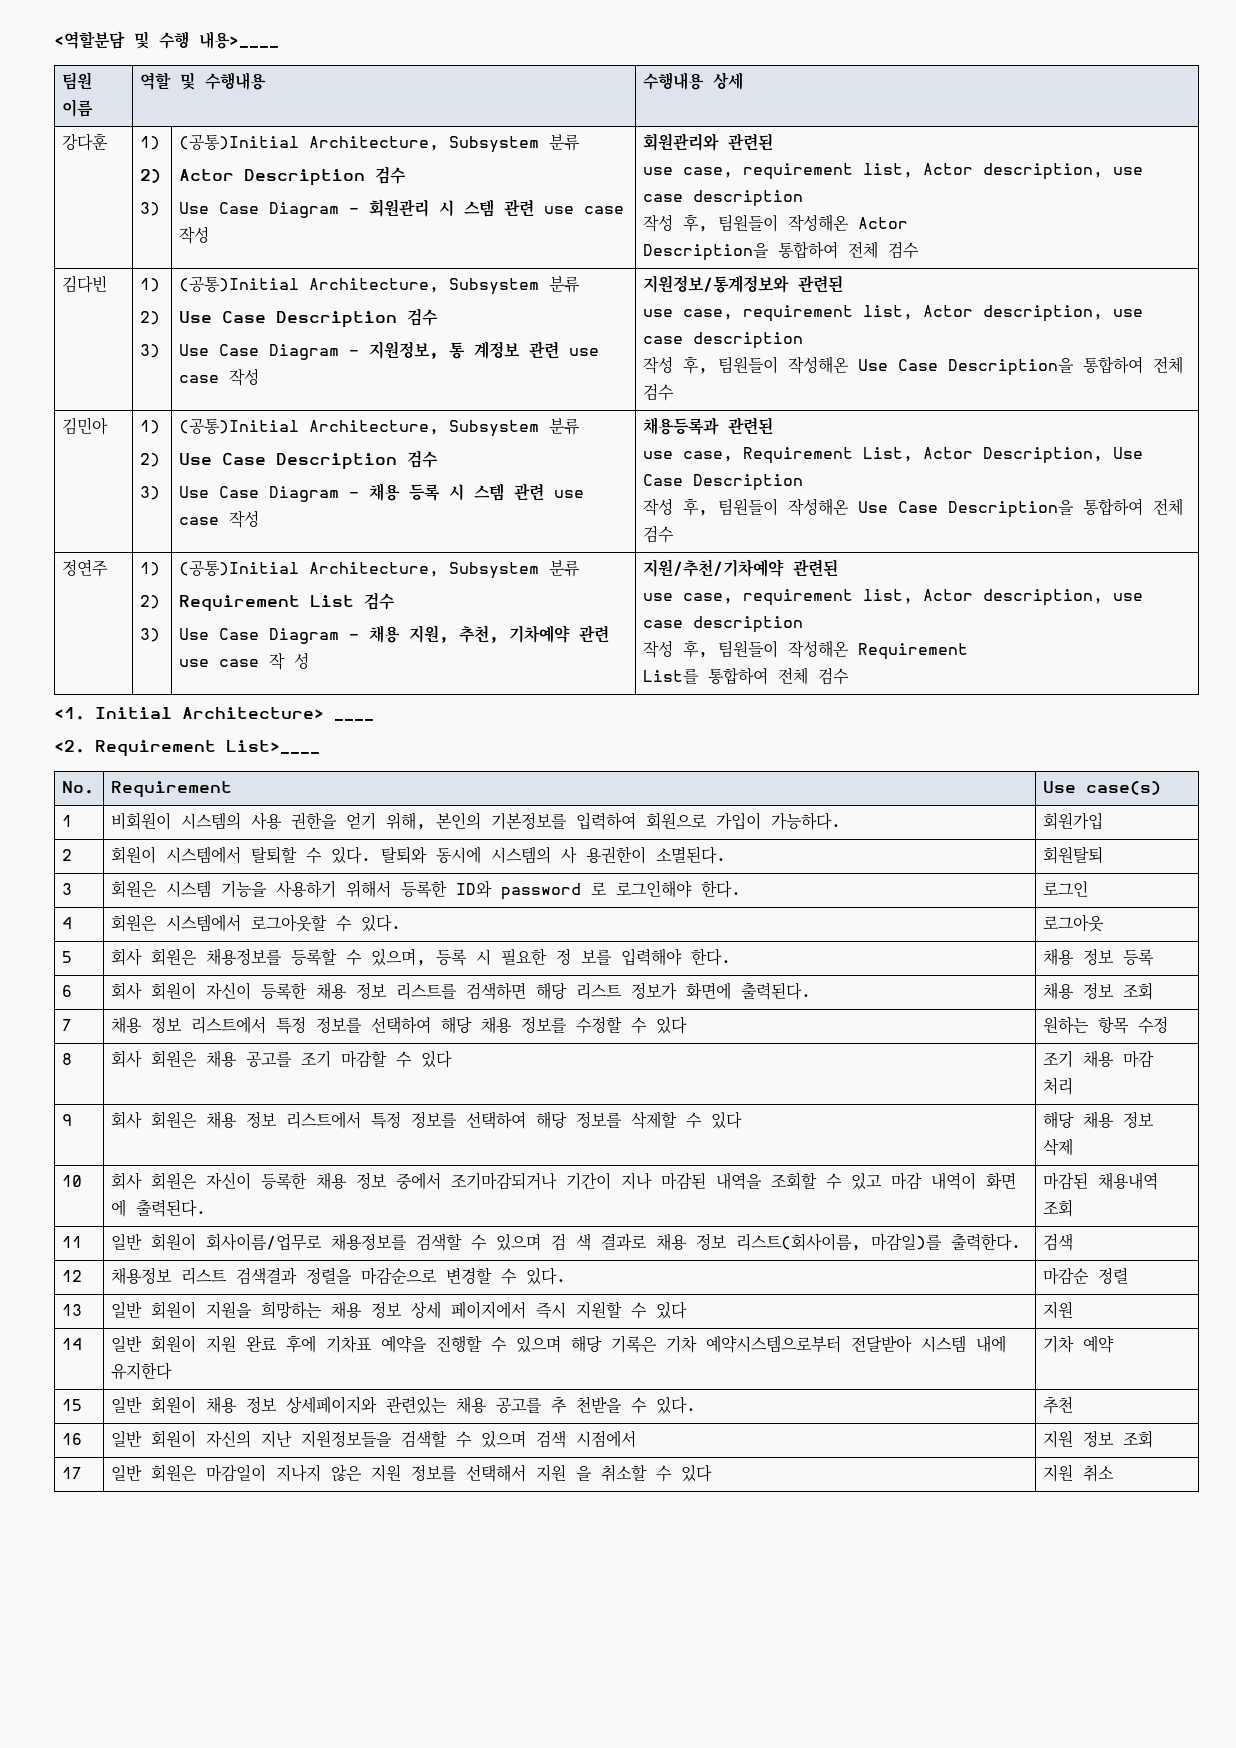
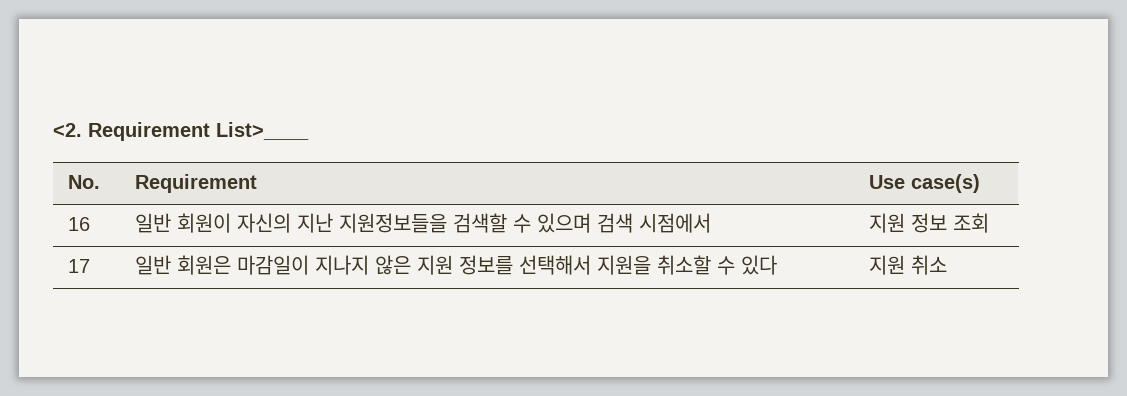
[54,31,279,49] [62,72,93,90] [62,99,94,117] [140,72,267,90] [643,72,744,90] [62,133,109,151] [140,136,161,150] [140,169,162,183] [140,202,161,216] [179,134,581,153] [179,166,407,186] [179,199,625,218] [179,226,210,244] [643,133,774,151] [643,163,1144,180] [643,190,804,207] [643,214,909,232] [643,241,920,261] [62,275,108,293] [140,278,161,292] [140,311,161,325] [140,344,161,358] [179,276,581,295] [179,308,439,328] [179,341,600,360] [179,368,260,386] [643,275,844,293] [643,305,1144,322] [643,332,804,349] [643,356,1184,376] [643,383,675,401] [62,417,109,435] [140,420,161,434] [140,453,161,467] [140,486,161,500] [179,418,581,437] [179,450,439,470] [179,483,585,502] [179,510,260,528] [643,417,774,435] [643,447,1144,464] [643,474,804,491] [643,498,1184,518] [643,525,675,543] [62,559,109,577] [140,562,161,576] [140,595,161,609] [140,628,161,642] [179,560,581,579] [179,592,396,612] [179,625,610,644] [179,652,310,670] [643,559,839,577] [643,589,1144,606] [643,616,804,633] [643,640,969,660] [643,667,850,685] [54,707,324,720] [334,719,374,721] <역할분담 및 수행 내용>____ // 팀원 이름 | 역할 및 수행내용 | 수행내용 상세 // 강다훈 | 1) // 2) // 3) | (공통)Initial Architecture, Subsystem 분류 // Actor Description 검수 // Use Case Diagram – 회원관리 시 스템 관련 use case 작성 | 회원관리와 관련된 // use case, requirement list, Actor description, use case description // 작성 후, 팀원들이 작성해온 Actor // Description을 통합하여 전체 검수 // 김다빈 | 1) // 2) // 3) | (공통)Initial Architecture, Subsystem 분류 // Use Case Description 검수 // Use Case Diagram – 지원정보, 통 계정보 관련 use case 작성 | 지원정보/통계정보와 관련된 // use case, requirement list, Actor description, use case description // 작성 후, 팀원들이 작성해온 Use Case Description을 통합하여 전체 검수 // 김민아 | 1) // 2) // 3) | (공통)Initial Architecture, Subsystem 분류 // Use Case Description 검수 // Use Case Diagram – 채용 등록 시 스템 관련 use case 작성 | 채용등록과 관련된 // use case, Requirement List, Actor Description, Use Case Description // 작성 후, 팀원들이 작성해온 Use Case Description을 통합하여 전체 검수 // 정연주 | 1) // 2) // 3) | (공통)Initial Architecture, Subsystem 분류 // Requirement List 검수 // Use Case Diagram – 채용 지원, 추천, 기차예약 관련 use case 작 성 | 지원/추천/기차예약 관련된 // use case, requirement list, Actor description, use case description // 작성 후, 팀원들이 작성해온 Requirement // List를 통합하여 전체 검수 // <1. Initial Architecture> ____ // -> (53, 130) none
[62,815,73,827] [111,812,842,830] [1043,812,1104,830] [62,849,73,861] [111,846,727,864] [1043,846,1104,864] [62,883,73,895] [111,880,742,900] [1043,880,1089,897] [62,917,73,929] [111,914,402,932] [1043,914,1105,932] [62,951,73,963] [111,948,732,966] [1043,948,1155,966] [62,985,73,997] [111,982,812,1000] [1043,982,1154,1000] [62,1019,73,1031] [111,1016,688,1034] [1043,1016,1169,1034] [62,1053,73,1065] [111,1050,453,1068] [1043,1050,1155,1068] [1043,1077,1074,1095] [62,1114,73,1126] [111,1111,743,1129] [1043,1111,1155,1129] [1043,1138,1074,1156] [62,1175,83,1187] [111,1172,1017,1190] [111,1199,207,1217] [1043,1172,1159,1190] [1043,1199,1074,1217] [62,1236,83,1248] [111,1233,1022,1251] [1043,1233,1074,1251] [62,1270,83,1282] [111,1267,567,1285] [1043,1267,1129,1285] [62,1304,83,1316] [111,1301,688,1319] [1043,1301,1074,1319] [62,1338,83,1350] [111,1335,1007,1353] [111,1362,173,1380] [1043,1335,1115,1353] [62,1399,83,1411] [111,1396,697,1414] [1043,1396,1074,1414] // 1 | 비회원이 시스템의 사용 권한을 얻기 위해, 본인의 기본정보를 입력하여 회원으로 가입이 가능하다. | 회원가입 // 2 | 회원이 시스템에서 탈퇴할 수 있다. 탈퇴와 동시에 시스템의 사 용권한이 소멸된다. | 회원탈퇴 // 3 | 회원은 시스템 기능을 사용하기 위해서 등록한 ID와 password 로 로그인해야 한다. | 로그인 // 4 | 회원은 시스템에서 로그아웃할 수 있다. | 로그아웃 // 5 | 회사 회원은 채용정보를 등록할 수 있으며, 등록 시 필요한 정 보를 입력해야 한다. | 채용 정보 등록 // 6 | 회사 회원이 자신이 등록한 채용 정보 리스트를 검색하면 해당 리스트 정보가 화면에 출력된다. | 채용 정보 조회 // 7 | 채용 정보 리스트에서 특정 정보를 선택하여 해당 채용 정보를 수정할 수 있다 | 원하는 항목 수정 // 8 | 회사 회원은 채용 공고를 조기 마감할 수 있다 | 조기 채용 마감 처리 // 9 | 회사 회원은 채용 정보 리스트에서 특정 정보를 선택하여 해당 정보를 삭제할 수 있다 | 해당 채용 정보 삭제 // 10 | 회사 회원은 자신이 등록한 채용 정보 중에서 조기마감되거나 기간이 지나 마감된 내역을 조회할 수 있고 마감 내역이 화면 에 출력된다. | 마감된 채용내역 조회 // 11 | 일반 회원이 회사이름/업무로 채용정보를 검색할 수 있으며 검 색 결과로 채용 정보 리스트(회사이름, 마감일)를 출력한다. | 검색 // 12 | 채용정보 리스트 검색결과 정렬을 마감순으로 변경할 수 있다. | 마감순 정렬 // 13 | 일반 회원이 지원을 희망하는 채용 정보 상세 페이지에서 즉시 지원할 수 있다 | 지원 // 14 | 일반 회원이 지원 완료 후에 기차표 예약을 진행할 수 있으며 해당 기록은 기차 예약시스템으로부터 전달받아 시스템 내에 유지한다 | 기차 예약 // 15 | 일반 회원이 채용 정보 상세페이지와 관련있는 채용 공고를 추 천받을 수 있다. | 추천 -> (980, 183) none
[536,1464,593,1482] 지원 을 -> [596,255,651,275] 지원을

